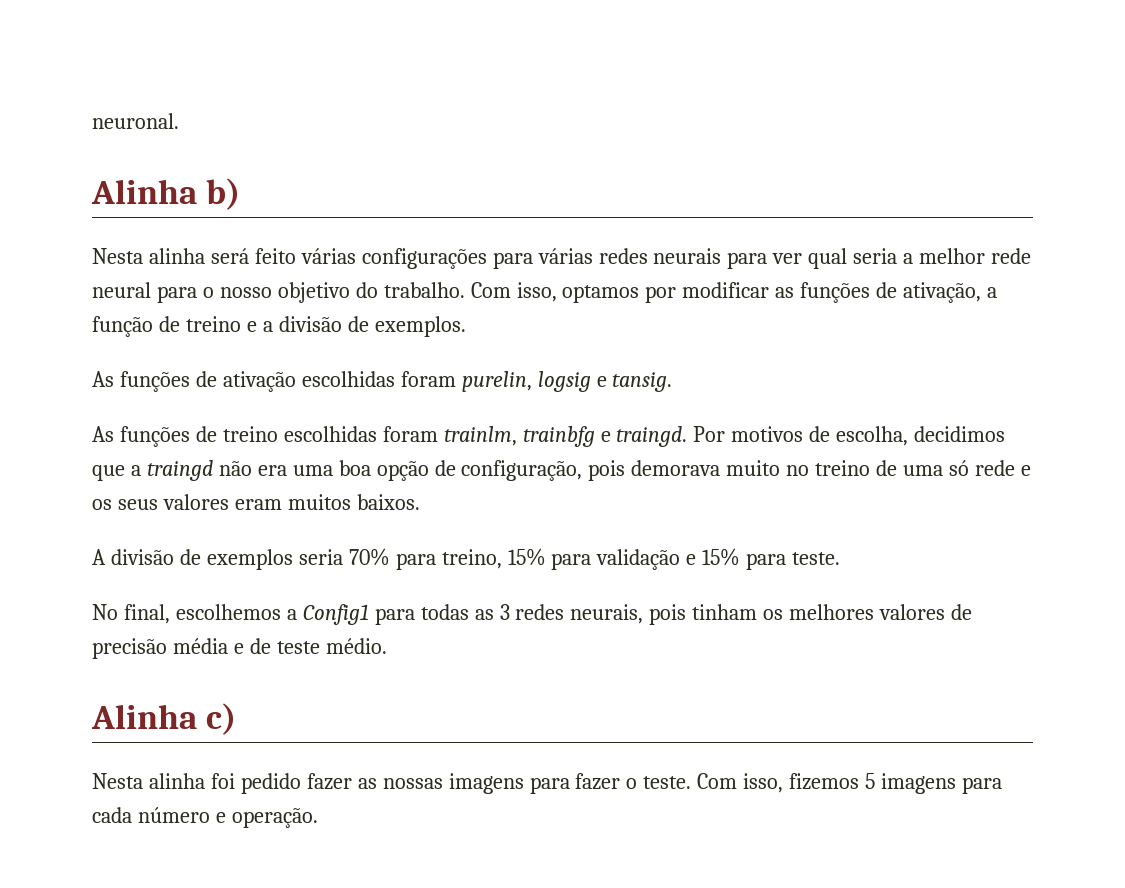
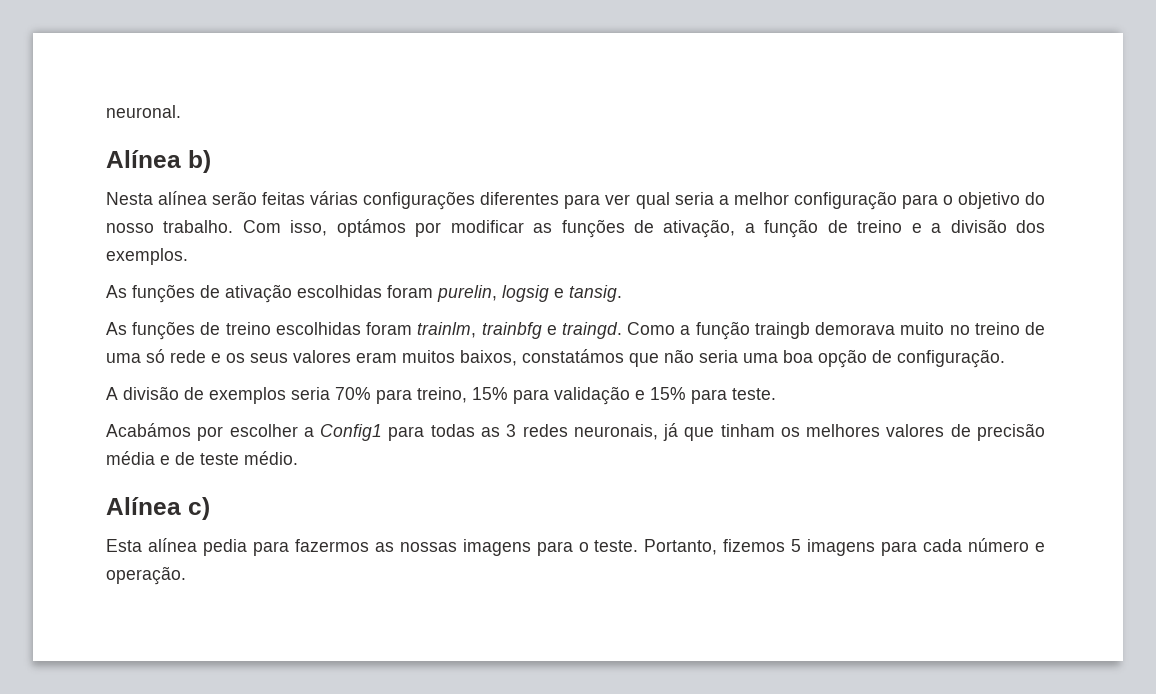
[91,179,197,204] Alinha -> [106,150,181,168] Alínea
[148,248,722,269] alinha será feito várias configurações para várias redes neurais -> [158,191,560,210] alínea serão feitas várias configurações diferentes
[991,248,1032,264] [92,282,272,303] rede neural para o nosso -> [793,191,953,210] configuração para o
(378, 290) none -> [106,223,154,233] nosso
[562,285,640,303] optamos -> [336,219,406,237] optámos
[347,316,369,332] de -> [1016,220,1046,233] dos
[693,426,1006,446] [92,460,626,481] Por motivos de escolha, decidimos que a traingd não era uma boa opção de configuração, pois -> [627,321,810,340] Como a função traingb
[356,494,420,510] baixos. -> [460,349,1005,368] baixos, constatámos que não seria uma boa opção de configuração.
[92,604,281,624] No final, escolhemos -> [106,423,298,441] Acabámos por escolher
[570,604,687,625] neurais, pois -> [573,423,715,441] neuronais, já que
[91,704,197,729] Alinha -> [106,497,181,515] Alínea
[92,773,352,794] Nesta alinha foi pedido fazer -> [106,538,369,556] Esta alínea pedia para fazermos
[575,773,621,790] fazer -> (573, 548) none
[697,773,784,793] Com isso, -> [644,539,718,555] Portanto,

